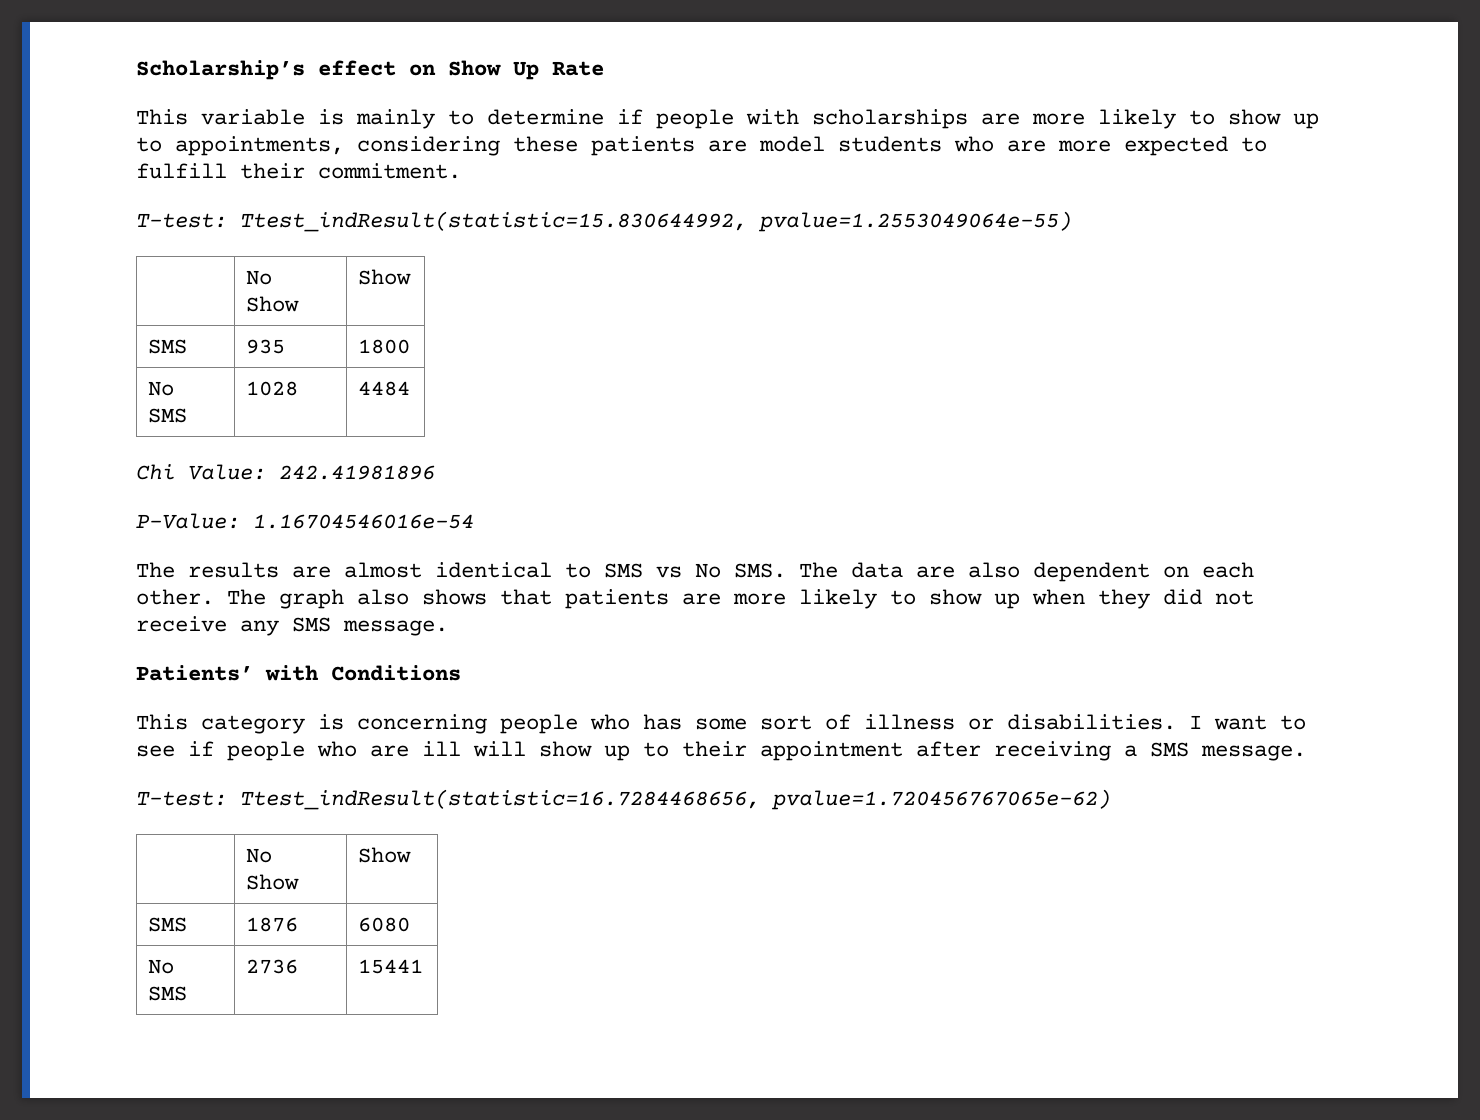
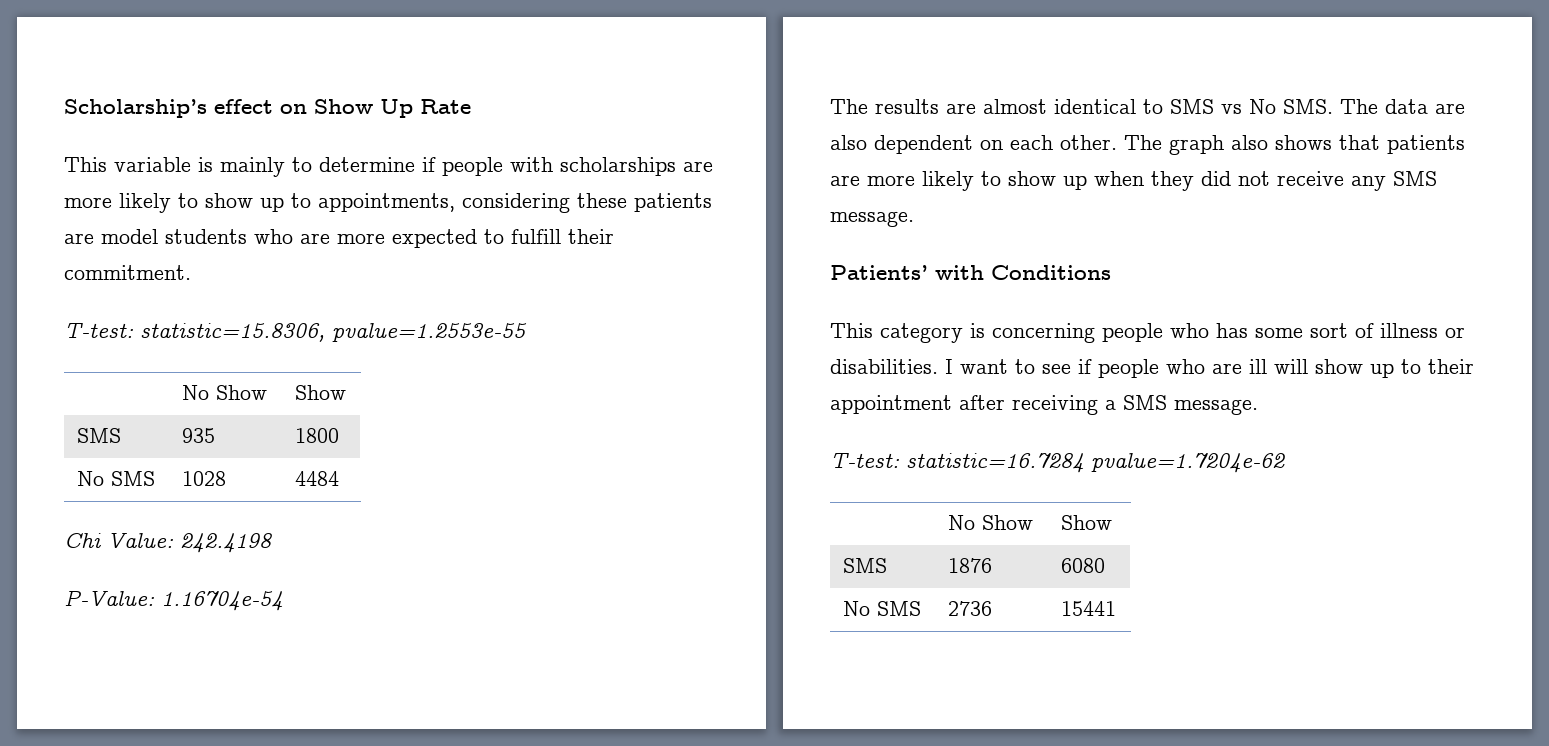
[240,211,1072,232] Ttest_indResult(statistic=15.830644992, pvalue=1.2553049064e-55) -> [140,323,527,342] statistic=15.8306, pvalue=1.2553e-55
[279,465,435,480] 242.41981896 -> [180,533,272,553] 242.4198
[253,514,474,529] 1.16704546016e-54 -> [161,591,283,611] 1.16704e-54
[240,789,1111,810] Ttest_indResult(statistic=16.7284468656, pvalue=1.720456767065e-62) -> [906,453,1285,473] statistic=16.7284 pvalue=1.7204e-62

